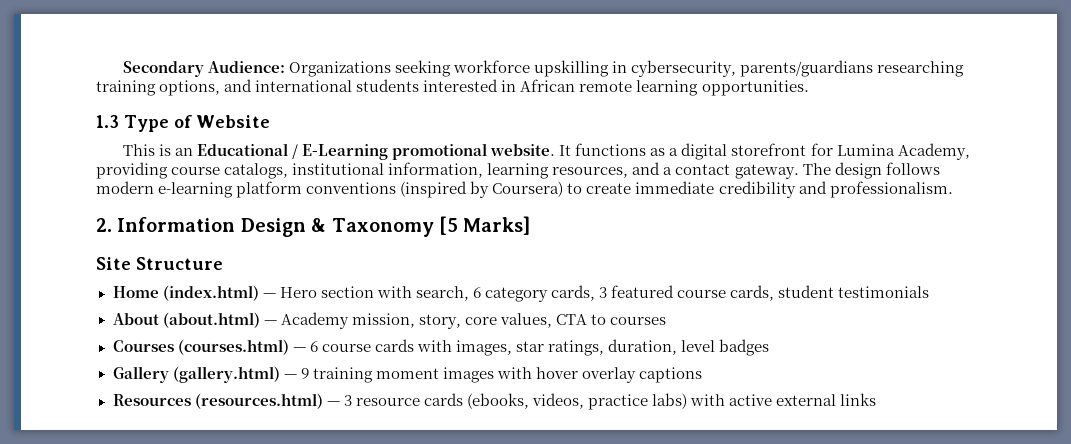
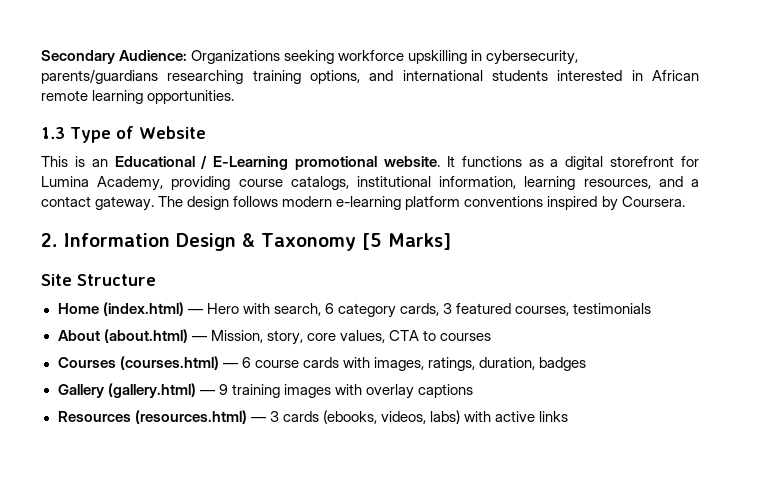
[400,181,953,198] (inspired by Coursera) to create immediate credibility and professionalism. -> [547,196,685,211] inspired by Coursera.
[320,286,374,298] section -> (239, 308) none
[677,285,835,301] course cards, student -> [515,306,570,316] courses,
[280,312,415,329] Academy mission, -> [210,330,263,343] Mission,
[515,341,544,352] star -> (424, 364) none
[681,340,716,352] level -> (535, 363) none
[375,368,439,379] moment -> (280, 391) none
[535,367,578,379] hover -> (362, 389) none
[355,398,420,406] resource -> (279, 416) none
[587,394,648,410] practice -> (426, 417) none
[776,394,837,406] external -> (535, 416) none

